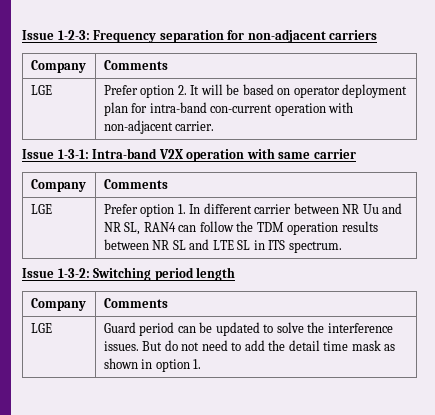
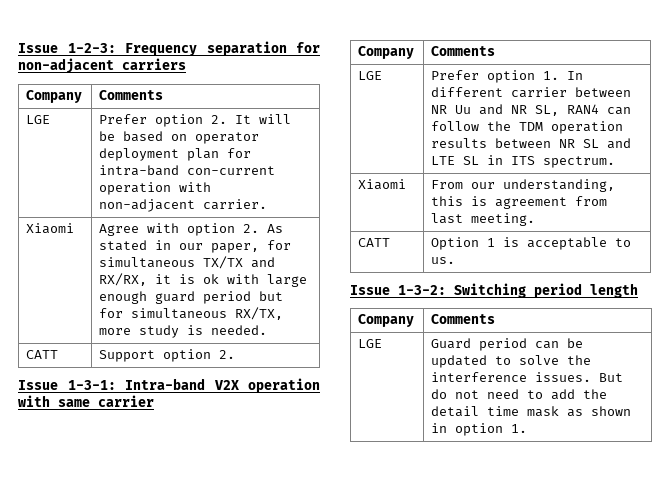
(215, 126) none -> [26,223,75,234] [99,223,284,236] [99,240,292,253] [99,256,276,269] [99,273,308,287] [99,291,284,304] [99,307,284,320] [99,325,268,338] [26,350,59,359] [99,349,236,362] // Xiaomi | Agree with option 2. As stated in our paper, for simultaneous TX/TX and RX/RX, it is ok with large enough guard period but for simultaneous RX/TX, more study is needed. // CATT | Support option 2.
(342, 247) none -> [358,179,407,190] [431,179,616,192] [431,196,608,209] [431,213,536,226] [358,238,391,247] [431,237,632,250] [431,257,456,264] // Xiaomi | From our understanding, this is agreement from last meeting. // CATT | Option 1 is acceptable to us.

